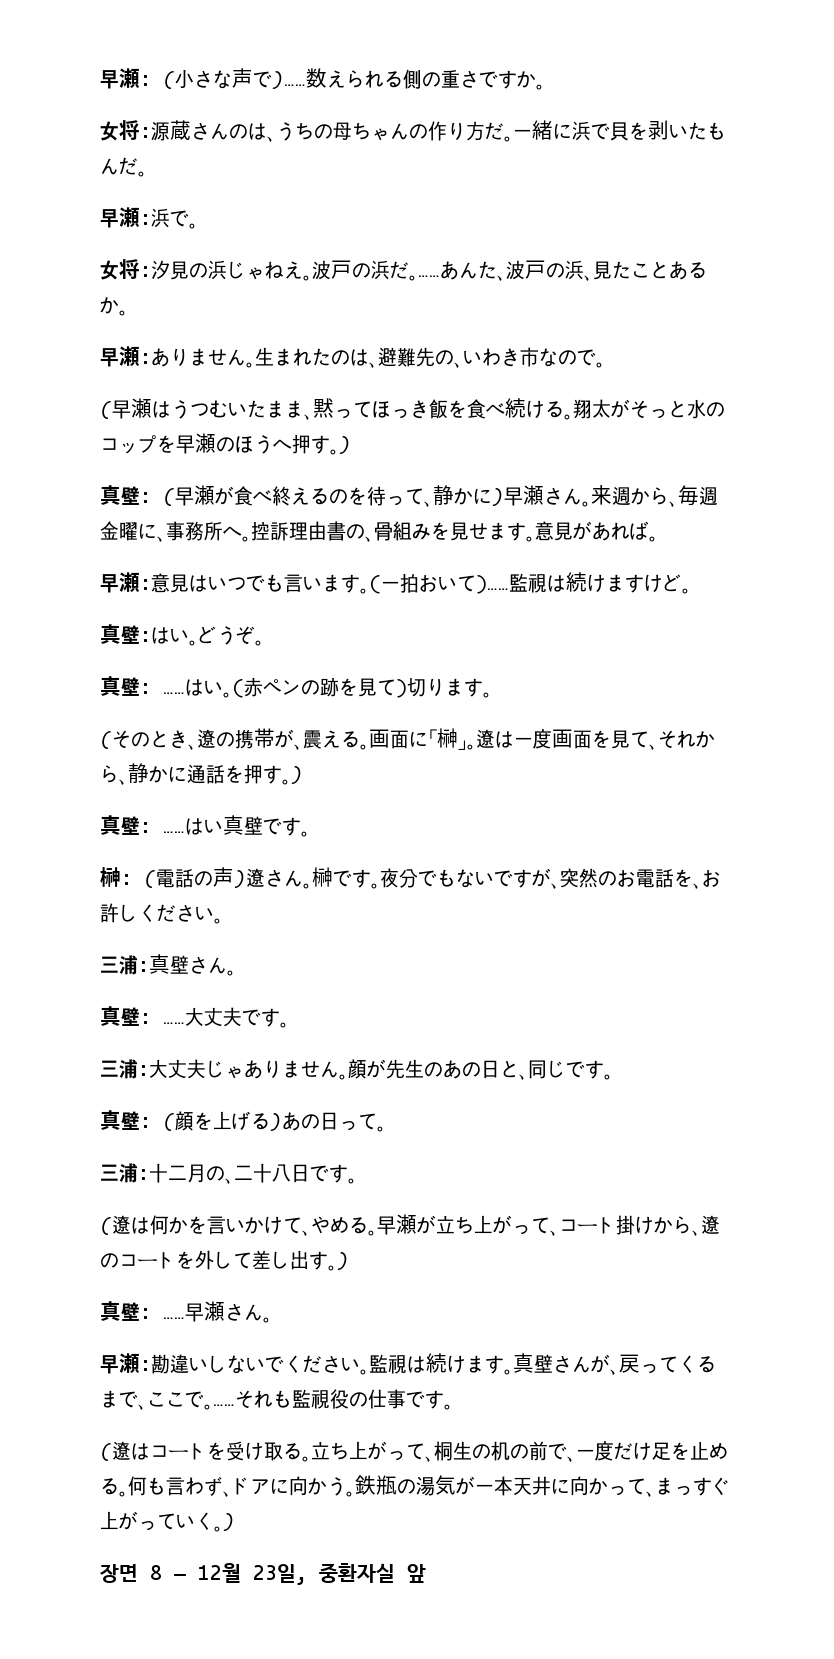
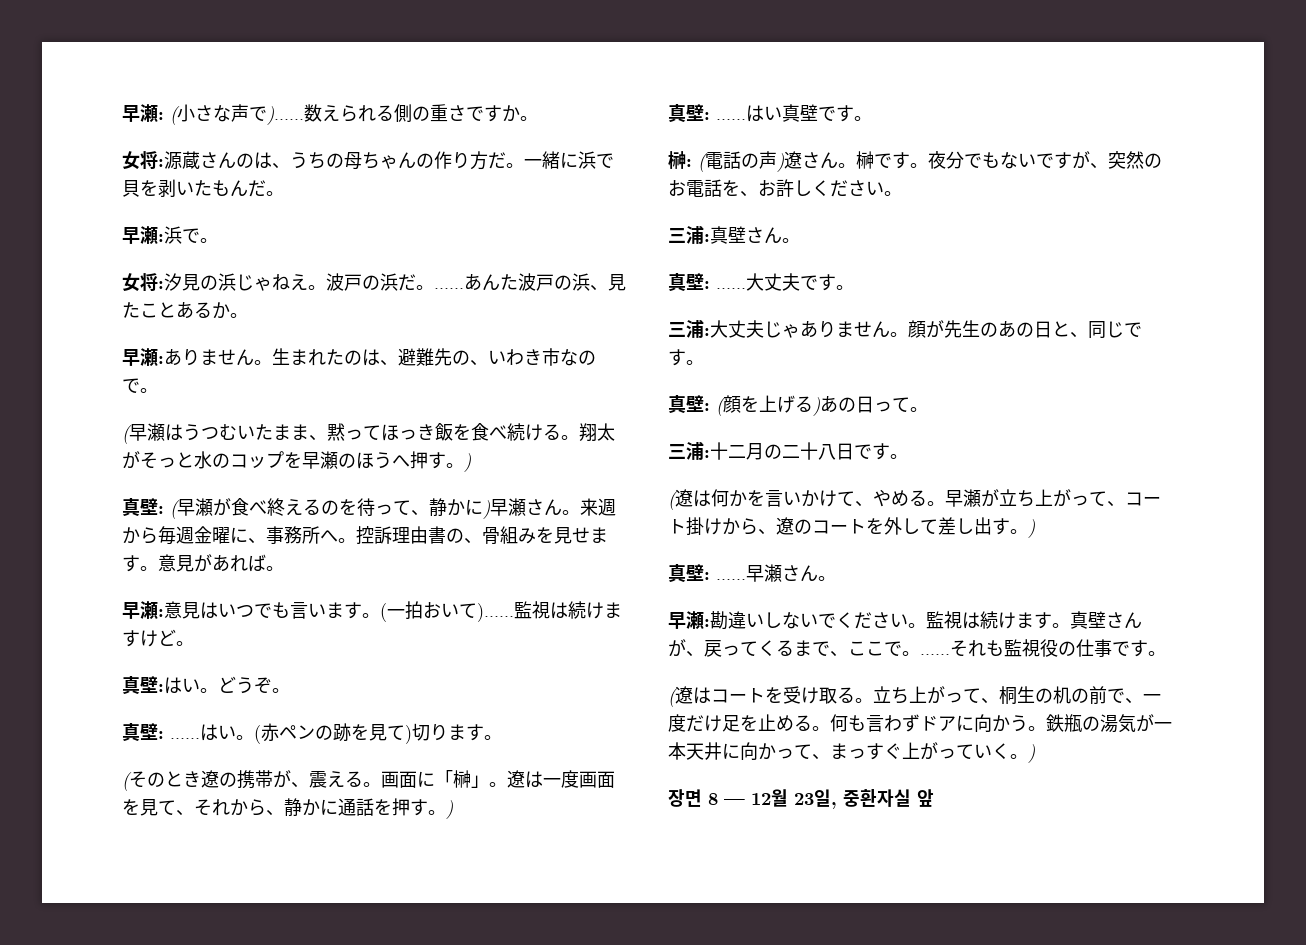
[497,275,506,281] 、 -> (518, 282) none
[669,501,678,507] 、 -> (158, 535) none
[188,744,197,750] 、 -> (201, 779) none
[225,1178,234,1184] 、 -> (782, 451) none
[223,1491,232,1497] 、 -> (920, 723) none

